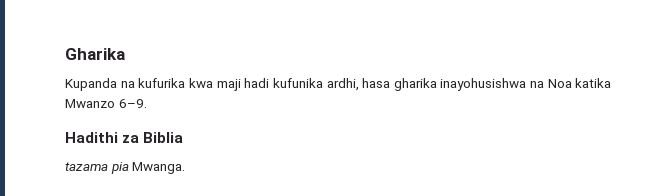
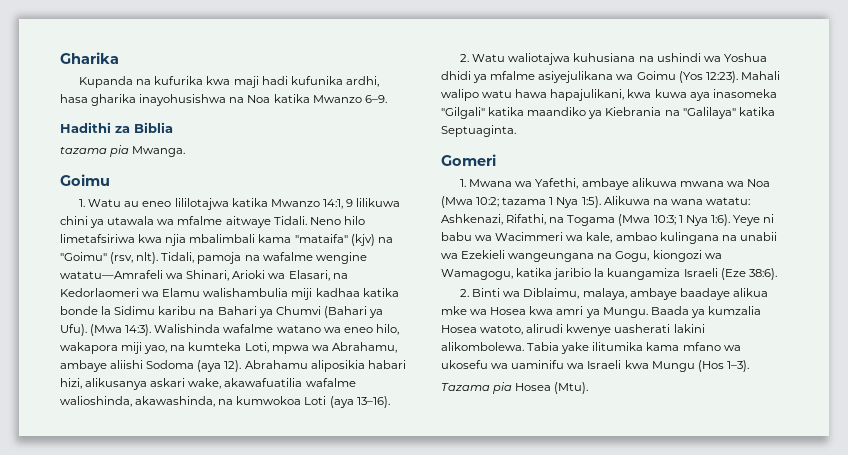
(186, 168) none -> [60,174,110,186] [79,198,401,210] [60,216,365,228] [60,234,393,246] [60,252,367,264] [60,270,348,281] [60,288,399,300] [60,306,383,318] [60,324,399,336] [60,342,397,354] [60,360,406,372] [60,378,356,390] [60,396,390,408] [460,53,767,65] [441,71,780,83] [441,89,777,101] [441,107,775,119] [441,125,516,137] [441,154,496,166] [460,178,771,190] [441,196,750,208] [441,214,775,226] [441,232,777,244] [441,250,722,262] [441,268,777,280] [460,288,768,300] [441,306,761,318] [441,324,705,336] [441,342,741,354] [441,360,749,372] [441,382,589,394] // Goimu // 1. Watu au eneo lililotajwa katika Mwanzo 14:1, 9 lilikuwa chini ya utawala wa mfalme aitwaye Tidali. Neno hilo limetafsiriwa kwa njia mbalimbali kama "mataifa" (kjv) na "Goimu" (rsv, nlt). Tidali, pamoja na wafalme wengine watatu—Amrafeli wa Shinari, Arioki wa Elasari, na Kedorlaomeri wa Elamu walishambulia miji kadhaa katika bonde la Sidimu karibu na Bahari ya Chumvi (Bahari ya Ufu). (Mwa 14:3). Walishinda wafalme watano wa eneo hilo, wakapora miji yao, na kumteka Loti, mpwa wa Abrahamu, ambaye aliishi Sodoma (aya 12). Abrahamu aliposikia habari hizi, alikusanya askari wake, akawafuatilia wafalme walioshinda, akawashinda, na kumwokoa Loti (aya 13–16). // 2. Watu waliotajwa kuhusiana na ushindi wa Yoshua dhidi ya mfalme asiyejulikana wa Goimu (Yos 12:23). Mahali walipo watu hawa hapajulikani, kwa kuwa aya inasomeka "Gilgali" katika maandiko ya Kiebrania na "Galilaya" katika Septuaginta. // Gomeri // 1. Mwana wa Yafethi, ambaye alikuwa mwana wa Noa (Mwa 10:2; tazama 1 Nya 1:5). Alikuwa na wana watatu: Ashkenazi, Rifathi, na Togama (Mwa 10:3; 1 Nya 1:6). Yeye ni babu wa Wacimmeri wa kale, ambao kulingana na unabii wa Ezekieli wangeungana na Gogu, kiongozi wa Wamagogu, katika jaribio la kuangamiza Israeli (Eze 38:6). // 2. Binti wa Diblaimu, malaya, ambaye baadaye alikua mke wa Hosea kwa amri ya Mungu. Baada ya kumzalia Hosea watoto, alirudi kwenye uasherati lakini alikombolewa. Tabia yake ilitumika kama mfano wa ukosefu wa uaminifu wa Israeli kwa Mungu (Hos 1–3). // Tazama pia Hosea (Mtu).

